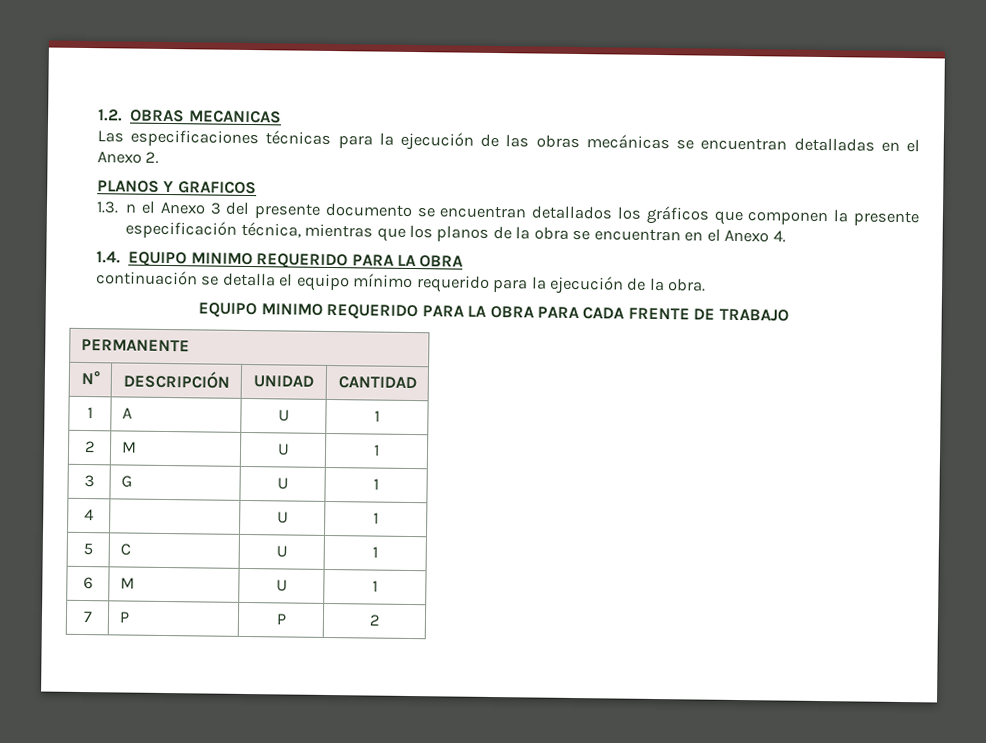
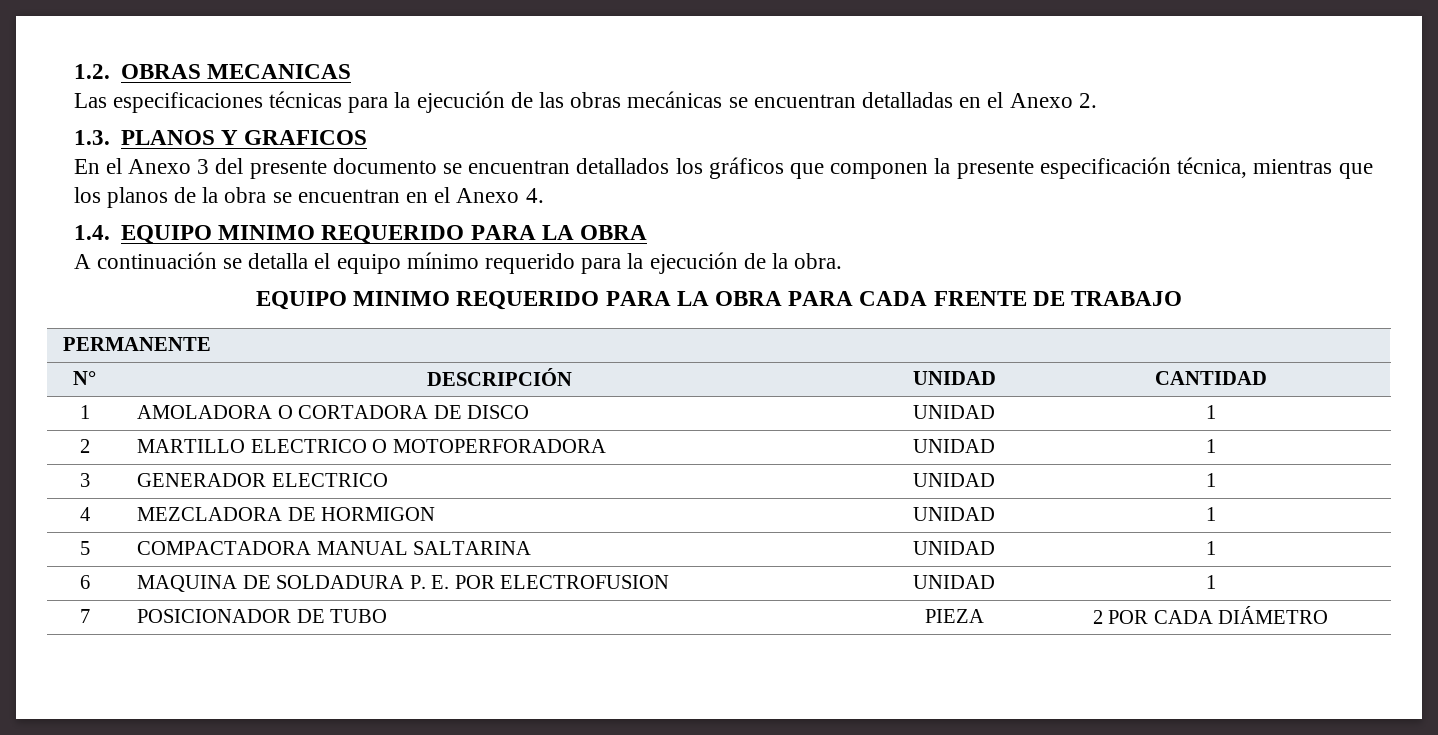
(160, 157) none -> [73,130,110,145] 1.3.
[95,201,138,214] 1.3. n -> [73,159,100,174] En
(464, 261) none -> [73,254,91,269] A
[121,407,133,419] [277,409,290,422] [374,410,380,422] [83,441,96,453] [120,441,137,453] [276,443,290,456] A | U | 1 // 2 | M | U -> [137,405,530,419] [913,405,995,419] [1205,405,1216,419] [79,439,90,453] [137,439,606,453] [913,439,995,453] AMOLADORA O CORTADORA DE DISCO | UNIDAD | 1 // 2 | MARTILLO ELECTRICO O MOTOPERFORADORA | UNIDAD
[120,475,133,488] [276,477,289,490] G | U -> [137,473,388,487] [913,473,995,487] GENERADOR ELECTRICO | UNIDAD
[276,511,289,524] [373,512,379,524] [83,543,93,556] [119,543,131,556] [275,545,288,558] [372,546,378,558] [83,577,93,590] [119,577,135,589] [275,579,288,592] [372,580,378,592] [82,611,93,623] [118,611,130,623] [275,613,287,625] [368,614,381,626] | U | 1 // 5 | C | U | 1 // 6 | M | U | 1 // 7 | P | P | 2 -> [137,507,436,521] [913,507,995,521] [1205,507,1216,521] [79,541,90,555] [137,541,532,555] [913,541,995,555] [1205,541,1216,555] [79,575,90,589] [137,575,670,592] [913,575,995,589] [1205,575,1216,589] [79,609,90,623] [137,609,388,623] [924,609,984,623] [1092,606,1329,624] MEZCLADORA DE HORMIGON | UNIDAD | 1 // 5 | COMPACTADORA MANUAL SALTARINA | UNIDAD | 1 // 6 | MAQUINA DE SOLDADURA P. E. POR ELECTROFUSION | UNIDAD | 1 // 7 | POSICIONADOR DE TUBO | PIEZA | 2 POR CADA DIÁMETRO

